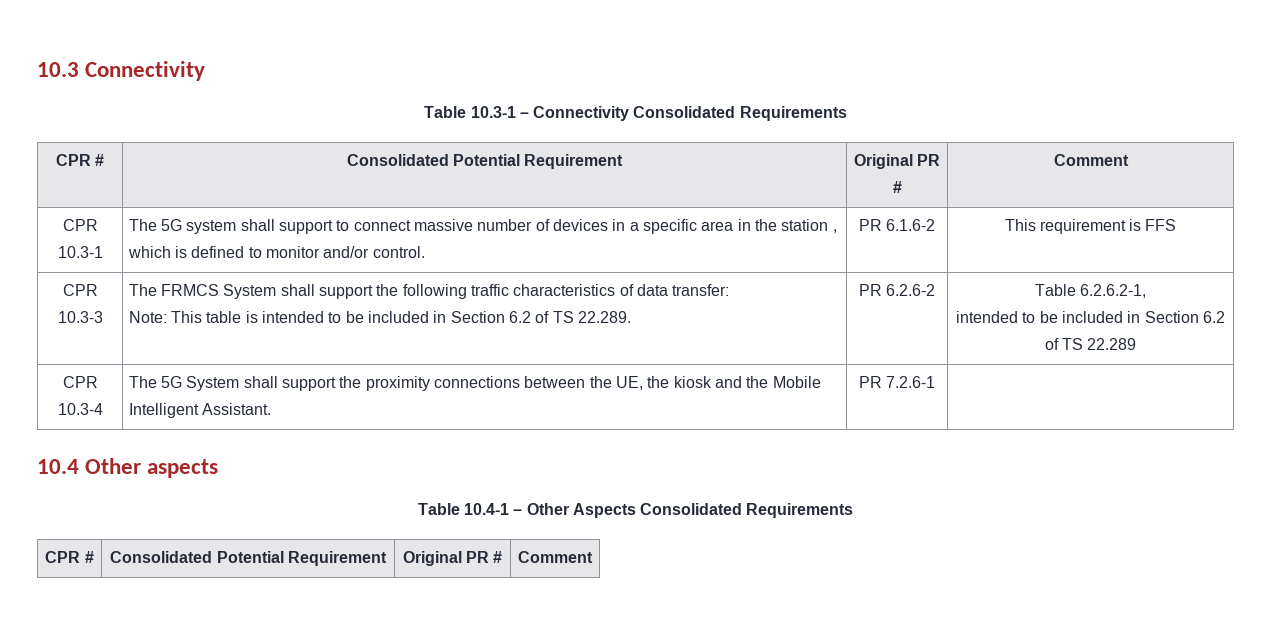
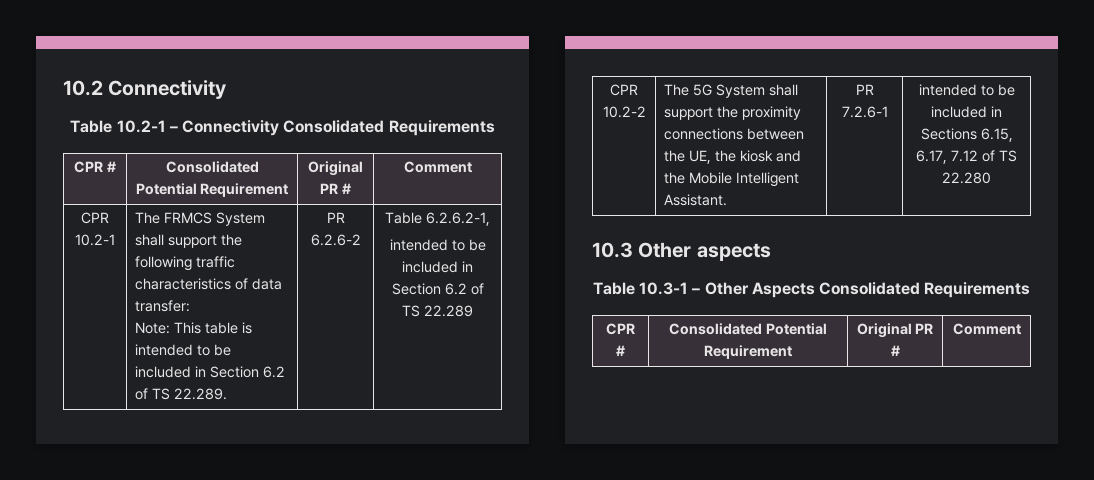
[37,62,79,77] 10.3 -> [63,80,103,96] 10.2
[470,106,516,118] 10.3-1 -> [116,120,166,133] 10.2-1
[57,246,103,258] [128,219,837,234] [127,246,425,258] [858,219,936,231] [1004,219,1177,234] [62,284,98,296] [57,311,103,323] 10.3-1 | The 5G system shall support to connect massive number of devices in a specific area in the station , which is defined to monitor and/or control. | PR 6.1.6-2 | This requirement is FFS // CPR 10.3-3 -> [75,234,115,246] 10.2-1
[57,403,103,415] 10.3-4 -> [602,106,646,118] 10.2-2
[37,459,79,474] // 10.4 -> [918,84,1015,96] [931,106,1002,118] [920,128,1013,142] [916,150,1017,164] [942,172,991,184] [592,242,633,258] intended to be included in Sections 6.15, 6.17, 7.12 of TS 22.280 // 10.3
[463,503,509,515] 10.4-1 -> [638,282,688,295] 10.3-1

